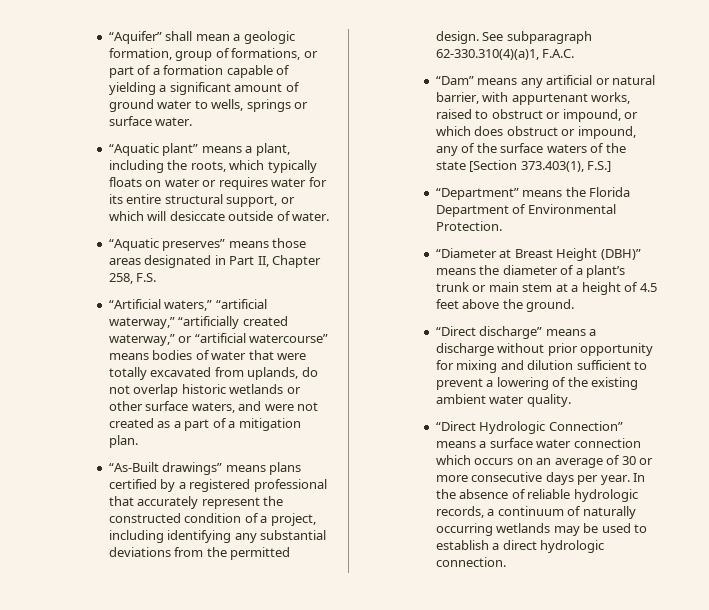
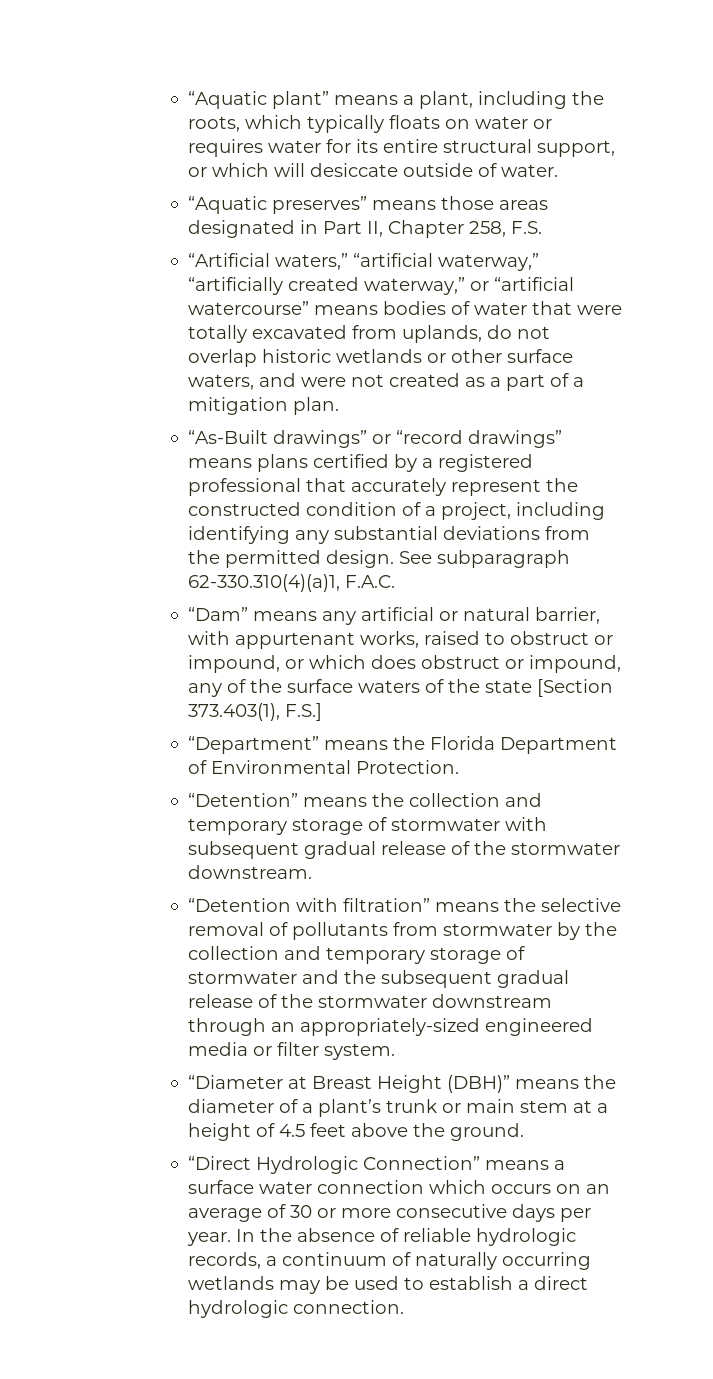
[108,31,295,44] [108,48,318,61] [108,65,291,78] [108,82,300,95] [108,99,309,112] [108,116,193,126] “Aquifer” shall mean a geologic formation, group of formations, or part of a formation capable of yielding a significant amount of ground water to wells, springs or surface water. // -> (187, 100) none
(223, 468) none -> [371,430,562,448] or “record drawings”
(502, 226) none -> [187,793,542,807] [187,817,547,835] [187,841,620,859] [187,865,312,879] [187,898,621,912] [187,922,617,940] [187,946,525,964] [187,970,569,988] [187,994,552,1008] [187,1018,593,1036] [187,1042,395,1060] // “Detention” means the collection and temporary storage of stormwater with subsequent gradual release of the stormwater downstream. // “Detention with filtration” means the selective removal of pollutants from stormwater by the collection and temporary storage of stormwater and the subsequent gradual release of the stormwater downstream through an appropriately-sized engineered media or filter system.
[435,326,597,339] [435,343,654,356] [435,360,648,373] [435,377,639,390] [435,394,571,407] // “Direct discharge” means a discharge without prior opportunity for mixing and dilution sufficient to prevent a lowering of the existing ambient water quality. -> (524, 1132) none

